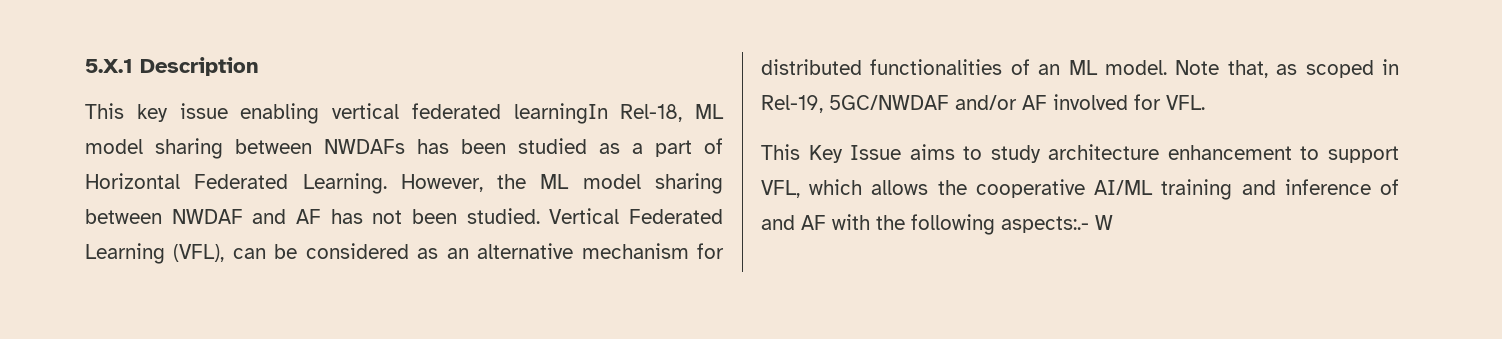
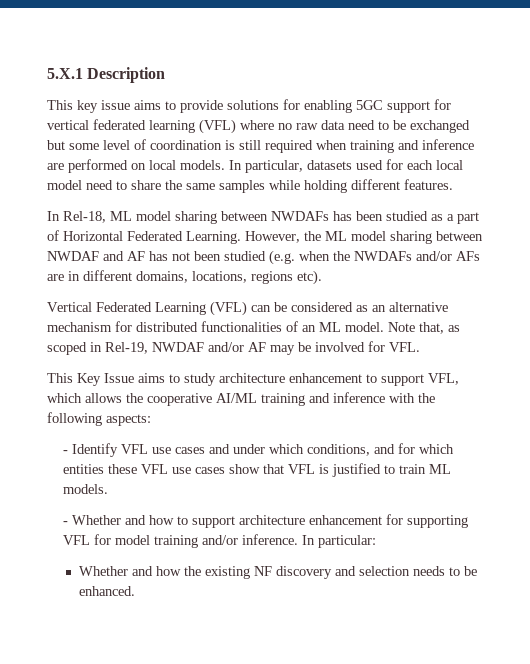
[240,103,608,124] enabling vertical federated learningIn -> [134,99,451,113] [47,119,470,134] [47,139,474,153] [47,159,463,173] [47,179,453,193] [47,211,60,221] aims to provide solutions for enabling 5GC support for vertical federated learning (VFL) where no raw data need to be exchanged but some level of coordination is still required when training and inference are performed on local models. In particular, datasets used for each local model need to share the same samples while holding different features. // In
[466,208,540,224] studied. -> [224,250,480,265] [47,270,322,285] studied (e.g. when the NWDAFs and/or AFs are in different domains, locations, regions etc). //
[173,244,225,262] (VFL), -> [210,301,247,316] (VFL)
[829,95,949,110] 5GC/NWDAF -> [152,342,204,352] NWDAF
(1047, 102) none -> [270,342,311,355] may be
[1380,179,1399,195] [761,214,1113,235] of and AF with the following aspects:.- W -> [389,393,435,403] [47,412,151,426] [63,443,455,457] [63,463,452,477] [63,484,109,494] [63,514,469,528] [63,534,377,548] [79,566,478,579] [79,586,136,596] with the following aspects: // - Identify VFL use cases and under which conditions, and for which entities these VFL use cases show that VFL is justified to train ML models. // - Whether and how to support architecture enhancement for supporting VFL for model training and/or inference. In particular: // Whether and how the existing NF discovery and selection needs to be enhanced.

